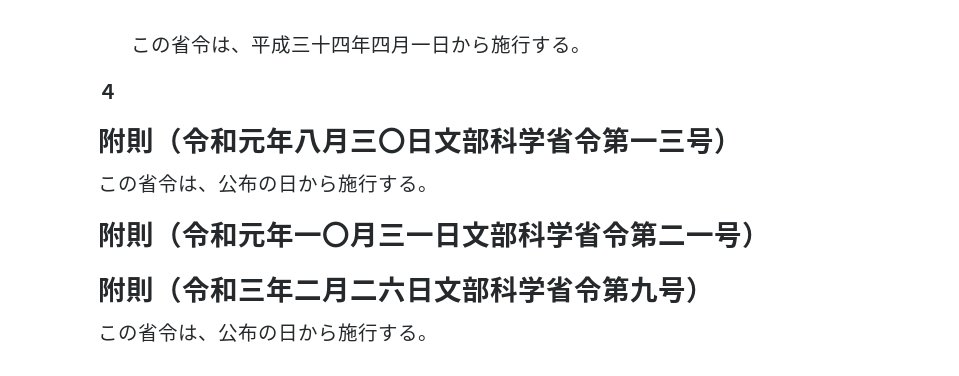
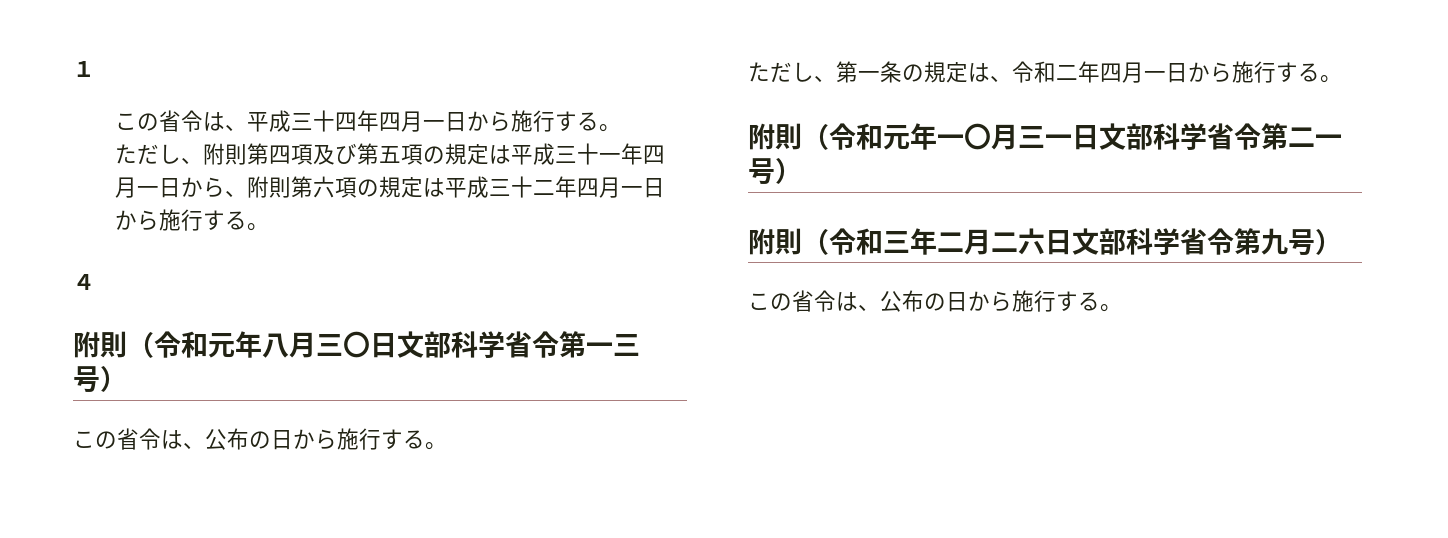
(130, 45) none -> [73,61,95,77] １ //
(591, 50) none -> [115,143,666,165] [115,176,666,198] [115,209,270,231] // ただし、附則第四項及び第五項の規定は平成三十一年四月一日から、附則第六項の規定は平成三十二年四月一日から施行する。
(438, 189) none -> [748,61,1342,83] // ただし、第一条の規定は、令和二年四月一日から施行する。

